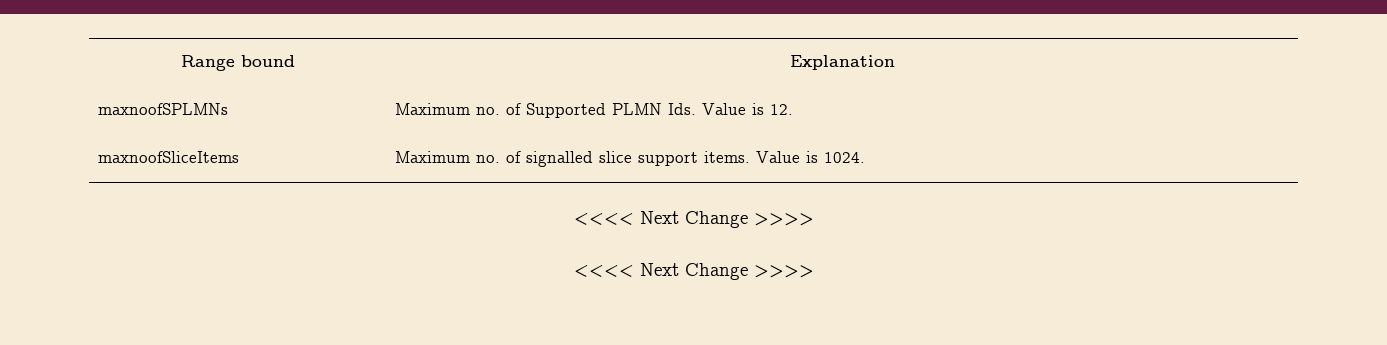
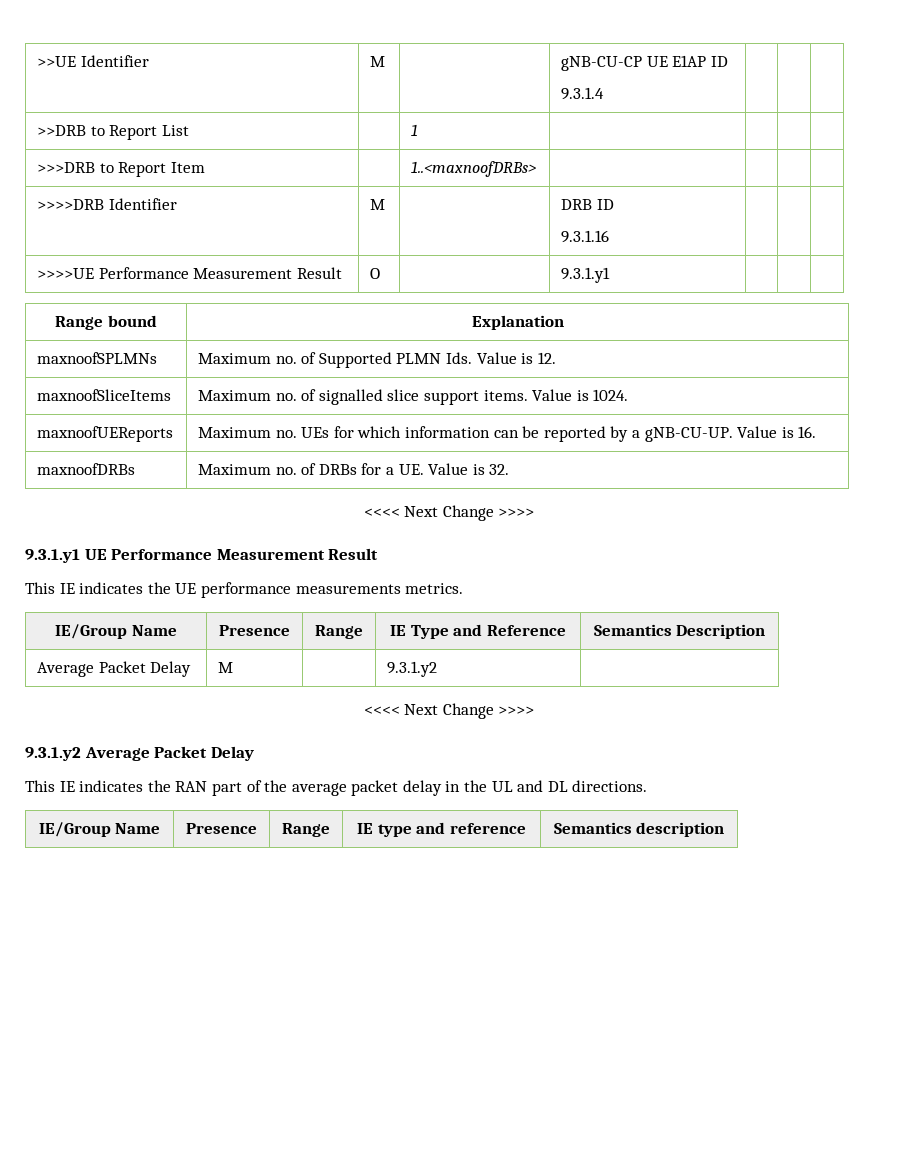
(181, 63) none -> [37,55,149,67] [370,56,386,67] [561,55,728,71] [561,87,605,100] [37,125,189,140] [411,124,419,136] [37,162,205,177] [411,161,537,177] [37,198,177,210] [370,199,386,210] [561,199,614,210] [561,230,610,243] [37,267,342,279] [370,268,381,279] [561,267,611,283] >>UE Identifier | M | | gNB-CU-CP UE E1AP ID // 9.3.1.4 | | | // >>DRB to Report List | | 1 | | | | // >>>DRB to Report Item | | 1..<maxnoofDRBs> | | | | // >>>>DRB Identifier | M | | DRB ID // 9.3.1.16 | | | // >>>>UE Performance Measurement Result | O | | 9.3.1.y1 | | | //
[573,211,814,228] [573,263,814,280] // <<<< Next Change >>>> // <<<< Next Change >>>> -> [37,426,174,442] [198,426,817,442] [37,463,136,475] [198,463,510,475] [363,505,535,521] [25,548,379,563] [25,582,464,598] [55,624,177,639] [219,625,290,636] [315,625,363,639] [390,624,566,639] [593,624,766,639] [37,661,192,677] [218,662,234,673] [387,661,438,677] [363,703,535,719] [25,746,254,761] [25,780,648,796] [38,822,161,837] [186,823,257,834] [282,823,330,837] [357,822,526,837] [553,822,725,837] // maxnoofUEReports | Maximum no. UEs for which information can be reported by a gNB-CU-UP. Value is 16. // maxnoofDRBs | Maximum no. of DRBs for a UE. Value is 32. // <<<< Next Change >>>> // 9.3.1.y1 UE Performance Measurement Result // This IE indicates the UE performance measurements metrics. // IE/Group Name | Presence | Range | IE Type and Reference | Semantics Description // Average Packet Delay | M | | 9.3.1.y2 | // <<<< Next Change >>>> // 9.3.1.y2 Average Packet Delay // This IE indicates the RAN part of the average packet delay in the UL and DL directions. // IE/Group Name | Presence | Range | IE type and reference | Semantics description

